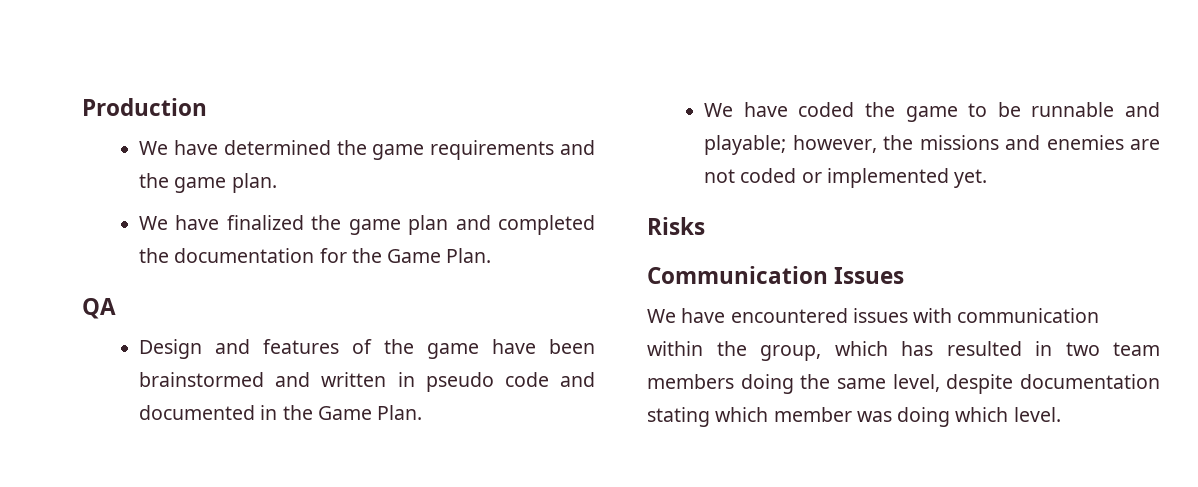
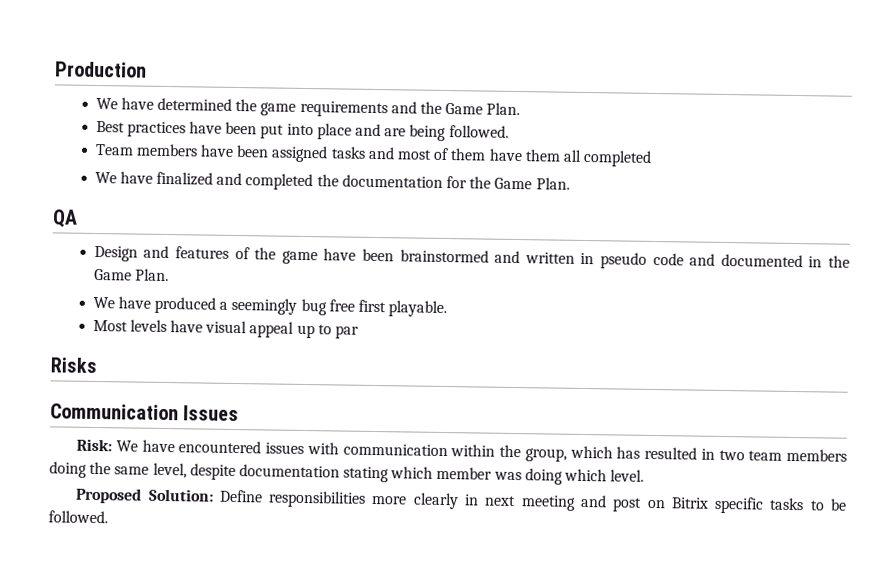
[174,173,277,193] game plan. -> [445,102,521,116] [95,120,509,141] [94,143,653,167] Game Plan. // Best practices have been put into place and are being followed. // Team members have been assigned tasks and most of them have them all completed
[311,215,449,235] the game plan -> (214, 178) none
[798,102,1160,122] [704,135,1160,155] [704,168,988,188] coded the game to be runnable and playable; however, the missions and enemies are not coded or implemented yet. -> [154,296,448,318] [92,319,360,339] produced a seemingly bug free first playable. // Most levels have visual appeal up to par
(905, 275) none -> [76,438,113,452] Risk:
(1061, 414) none -> [75,487,847,514] [48,510,108,524] // Proposed Solution: Define responsibilities more clearly in next meeting and post on Bitrix specific tasks to be followed.

